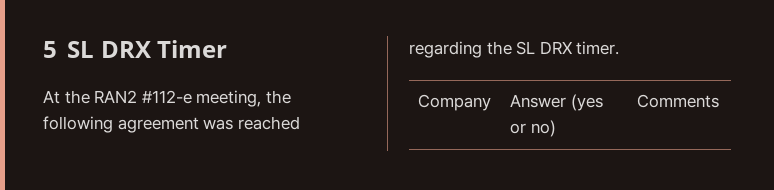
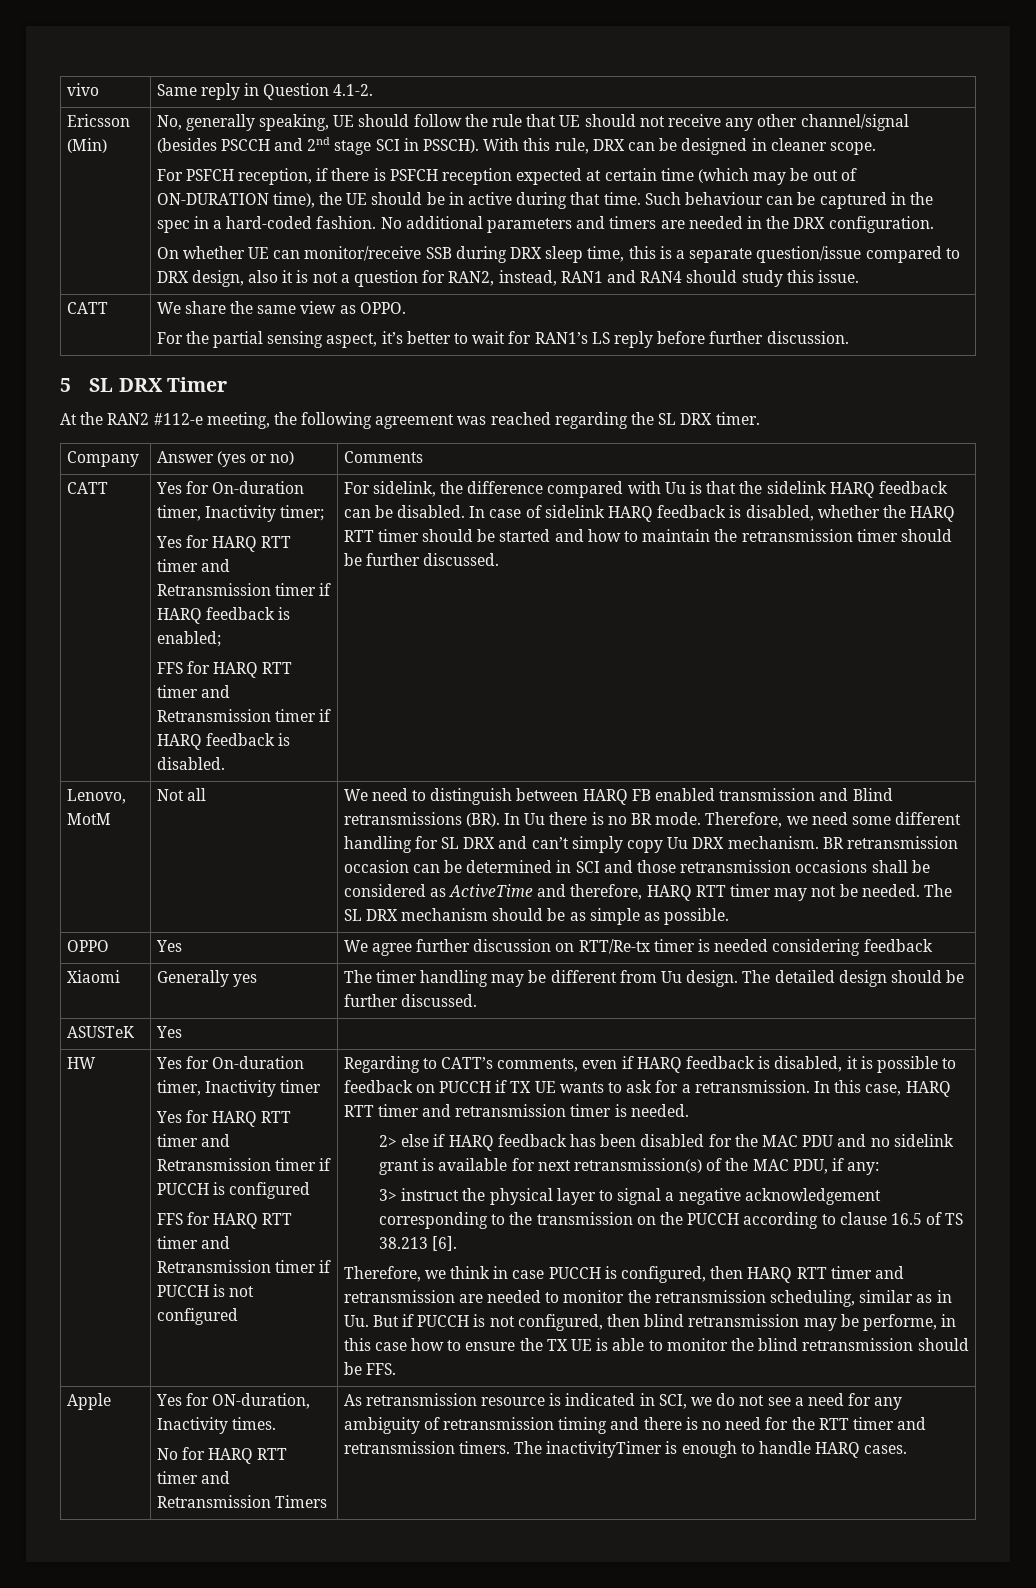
(43, 49) none -> [66,83,99,96] [156,83,374,100] [66,114,130,127] [66,138,107,153] [156,114,909,131] [156,137,876,155] [156,168,857,185] [156,192,933,209] [156,216,934,233] [156,246,960,263] [156,270,859,287] [66,302,108,314] [156,301,406,314] [156,331,849,348] vivo | Same reply in Question 4.1-2. // Ericsson (Min) | No, generally speaking, UE should follow the rule that UE should not receive any other channel/signal (besides PSCCH and 2nd stage SCI in PSSCH). With this rule, DRX can be designed in cleaner scope. // For PSFCH reception, if there is PSFCH reception expected at certain time (which may be out of ON-DURATION time), the UE should be in active during that time. Such behaviour can be captured in the spec in a hard-coded fashion. No additional parameters and timers are needed in the DRX configuration. // On whether UE can monitor/receive SSB during DRX sleep time, this is a separate question/issue compared to DRX design, also it is not a question for RAN2, instead, RAN1 and RAN4 should study this issue. // CATT | We share the same view as OPPO. // For the partial sensing aspect, it’s better to wait for RAN1’s LS reply before further discussion. //
(720, 101) none -> [66,482,108,494] [155,481,305,494] [156,505,325,522] [155,535,292,552] [156,559,230,572] [156,583,332,596] [156,607,291,624] [156,631,221,647] [156,661,293,678] [156,685,230,698] [156,709,332,722] [156,733,291,750] [156,757,225,770] [343,481,948,498] [343,505,956,522] [343,529,952,542] [343,553,500,566] [66,789,126,804] [66,813,111,825] [156,788,206,801] [343,788,893,805] [343,812,962,828] [343,836,958,853] [343,860,930,873] [343,884,952,901] [343,908,730,925] [66,940,109,952] [155,940,182,952] [343,939,933,956] [66,970,120,983] [156,970,257,987] [343,970,965,987] [343,994,477,1007] [66,1026,135,1038] [155,1026,182,1038] [66,1057,96,1069] [155,1056,305,1069] [156,1080,322,1097] [155,1110,292,1127] [156,1134,230,1147] [156,1158,332,1171] [156,1182,311,1199] [156,1212,293,1229] [156,1236,230,1249] [156,1260,332,1273] [156,1284,255,1297] [156,1308,238,1325] [343,1056,957,1073] [343,1080,951,1097] [343,1104,689,1117] [379,1134,954,1151] [379,1158,880,1175] [379,1188,881,1205] [379,1212,964,1229] [379,1236,458,1251] [343,1266,904,1283] [343,1290,952,1307] [343,1314,957,1331] [343,1338,969,1351] [343,1362,396,1375] [66,1393,111,1410] [155,1393,311,1409] [156,1417,276,1434] [156,1447,288,1464] [156,1471,230,1484] [156,1495,327,1508] [343,1393,903,1410] [343,1417,927,1434] [343,1441,908,1458] // CATT | Yes for On-duration timer, Inactivity timer; // Yes for HARQ RTT timer and Retransmission timer if HARQ feedback is enabled; // FFS for HARQ RTT timer and Retransmission timer if HARQ feedback is disabled. | For sidelink, the difference compared with Uu is that the sidelink HARQ feedback can be disabled. In case of sidelink HARQ feedback is disabled, whether the HARQ RTT timer should be started and how to maintain the retransmission timer should be further discussed. // Lenovo, MotM | Not all | We need to distinguish between HARQ FB enabled transmission and Blind retransmissions (BR). In Uu there is no BR mode. Therefore, we need some different handling for SL DRX and can’t simply copy Uu DRX mechanism. BR retransmission occasion can be determined in SCI and those retransmission occasions shall be considered as ActiveTime and therefore, HARQ RTT timer may not be needed. The SL DRX mechanism should be as simple as possible. // OPPO | Yes | We agree further discussion on RTT/Re-tx timer is needed considering feedback // Xiaomi | Generally yes | The timer handling may be different from Uu design. The detailed design should be further discussed. // ASUSTeK | Yes | // HW | Yes for On-duration timer, Inactivity timer // Yes for HARQ RTT timer and Retransmission timer if PUCCH is configured // FFS for HARQ RTT timer and Retransmission timer if PUCCH is not configured | Regarding to CATT’s comments, even if HARQ feedback is disabled, it is possible to feedback on PUCCH if TX UE wants to ask for a retransmission. In this case, HARQ RTT timer and retransmission timer is needed. // 2> else if HARQ feedback has been disabled for the MAC PDU and no sidelink grant is available for next retransmission(s) of the MAC PDU, if any: // 3> instruct the physical layer to signal a negative acknowledgement corresponding to the transmission on the PUCCH according to clause 16.5 of TS 38.213 [6]. // Therefore, we think in case PUCCH is configured, then HARQ RTT timer and retransmission are needed to monitor the retransmission scheduling, similar as in Uu. But if PUCCH is not configured, then blind retransmission may be performe, in this case how to ensure the TX UE is able to monitor the blind retransmission should be FFS. // Apple | Yes for ON-duration, Inactivity times. // No for HARQ RTT timer and Retransmission Timers | As retransmission resource is indicated in SCI, we do not see a need for any ambiguity of retransmission timing and there is no need for the RTT timer and retransmission timers. The inactivityTimer is enough to handle HARQ cases.

